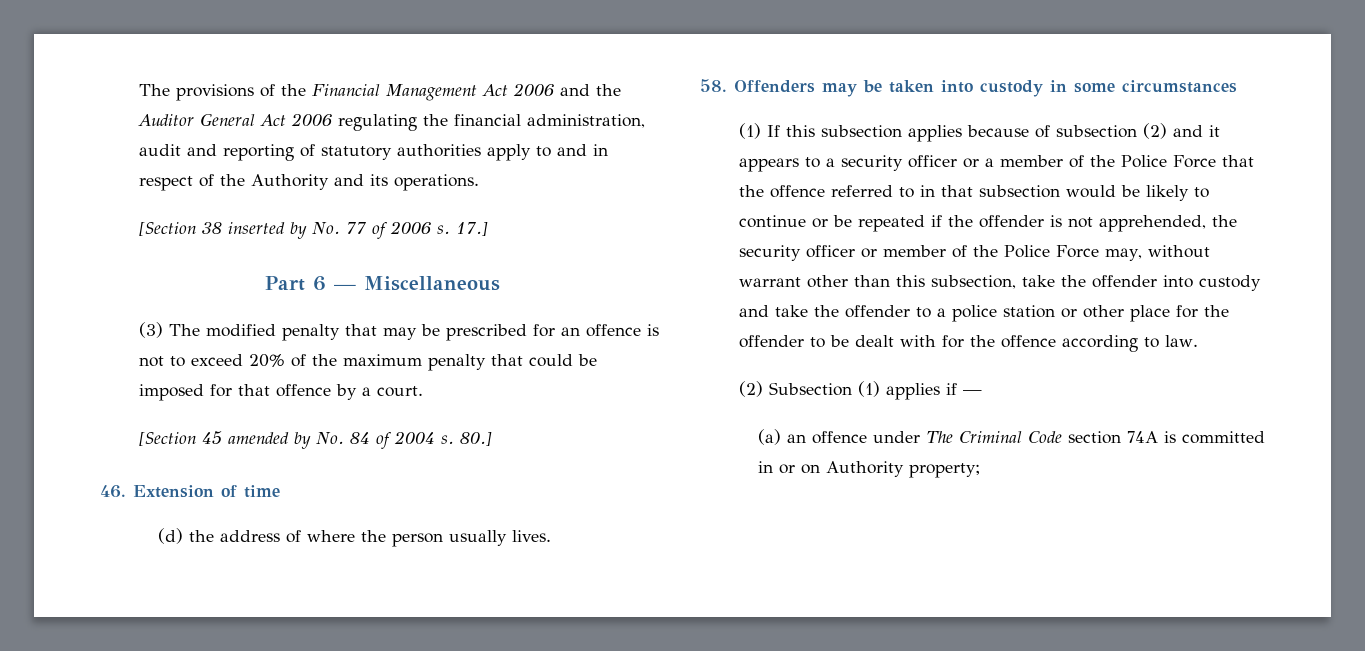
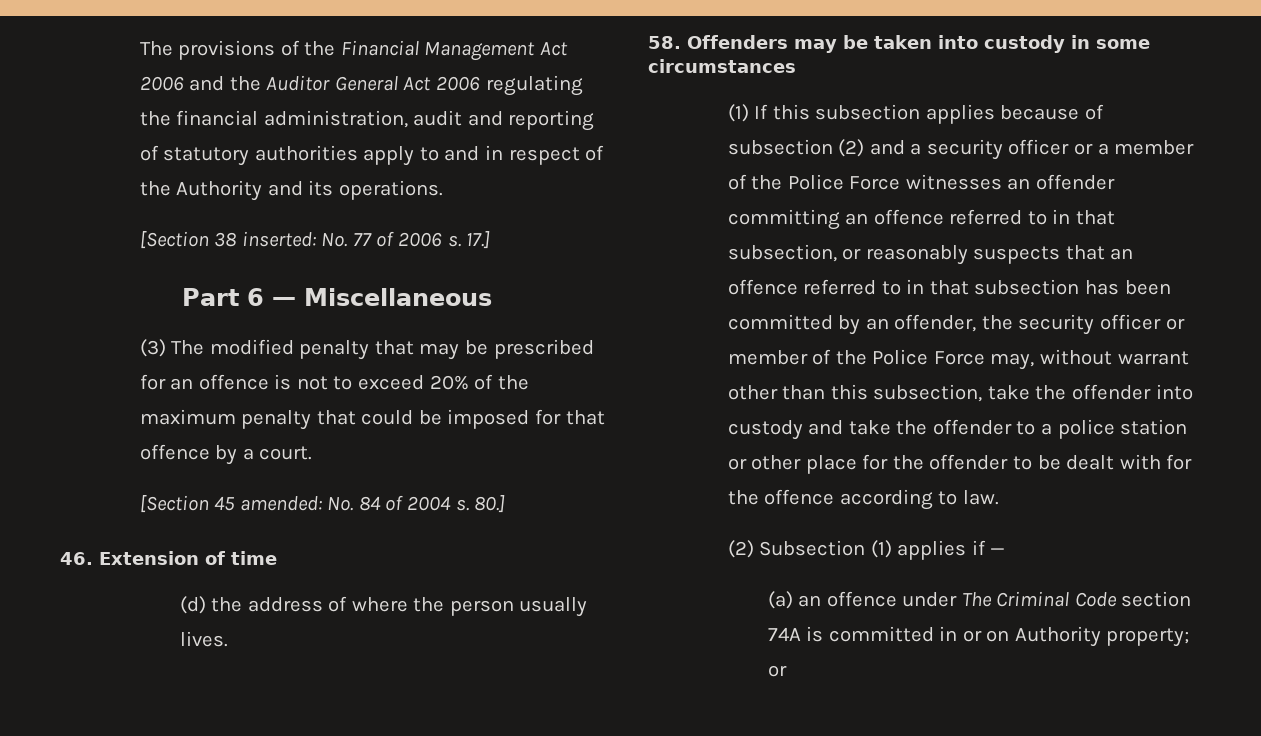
[227,222,307,239] inserted by -> [241,231,316,247] inserted:
[227,432,311,449] amended by -> [239,496,322,511] amended:
[1208,125,1220,137] [738,157,820,172] it appears to -> (905, 147) none
[1221,155,1254,167] [738,185,764,197] that the -> [905,174,1115,190] [727,209,1115,230] [727,244,1134,265] witnesses an offender committing an offence referred to in that subsection, or reasonably suspects that an
[1065,185,1209,201] [738,215,1206,232] would be likely to continue or be repeated if the offender is not apprehended, -> [1084,280,1171,295] [727,314,977,335] has been committed by an offender,
(980, 470) none -> [767,665,787,677] or

